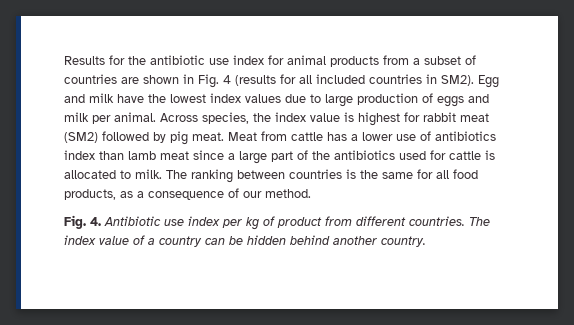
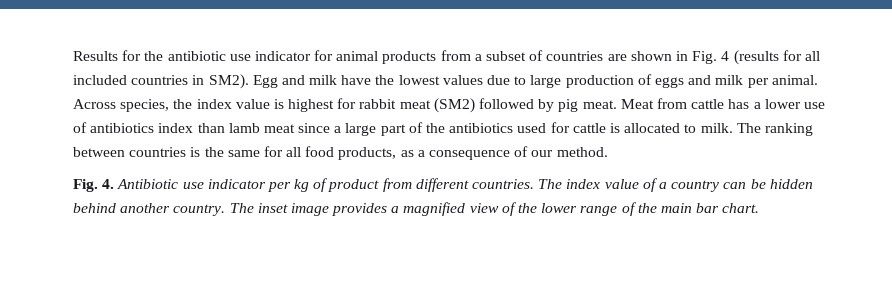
[233,55,264,65] index -> [254,51,311,61] indicator
[210,93,241,103] index -> (440, 80) none
[188,216,220,226] index -> [207,179,266,189] indicator
(426, 241) none -> [229,202,760,216] The inset image provides a magnified view of the lower range of the main bar chart.

